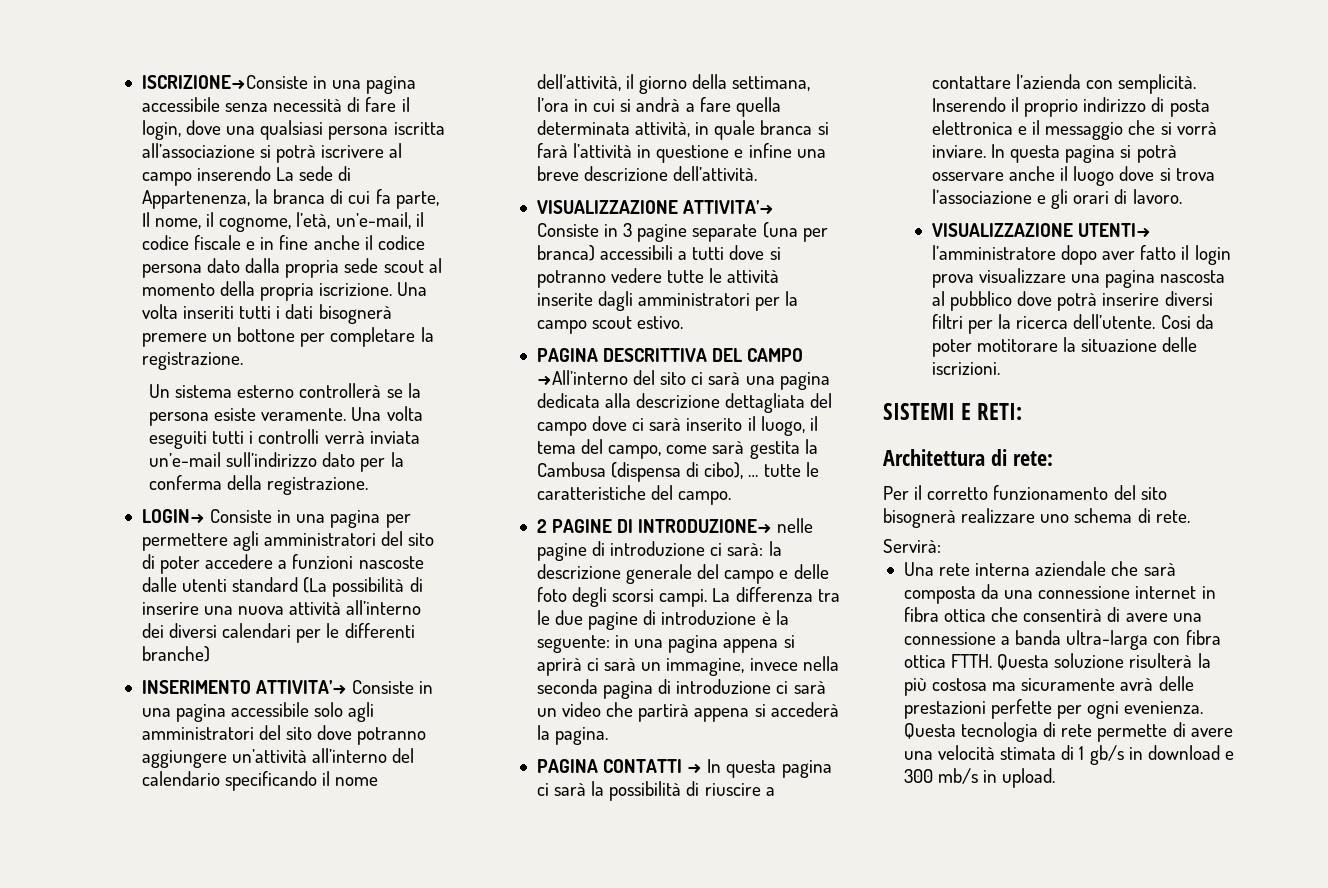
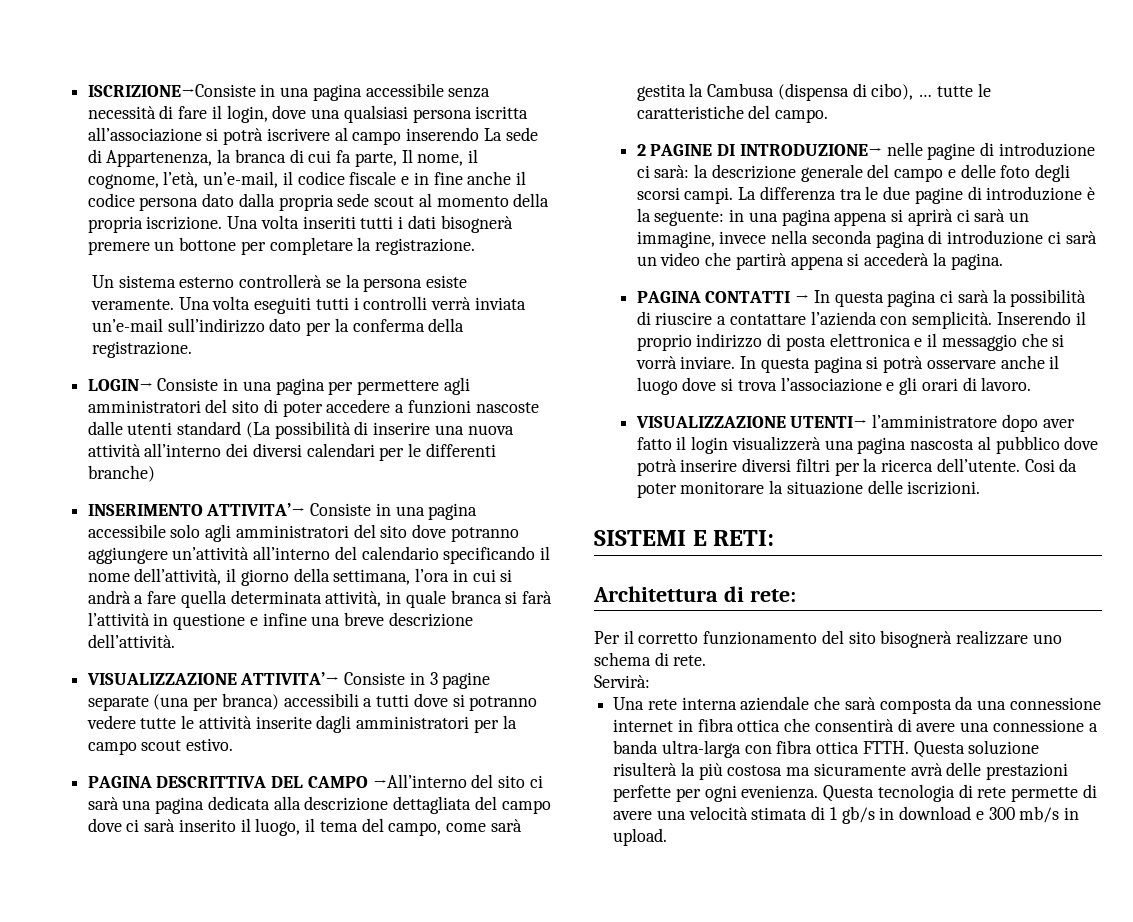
[931,268,1067,288] prova visualizzare -> [731,436,821,451] visualizzerà
[977,339,1059,352] motitorare -> [680,481,765,494] monitorare

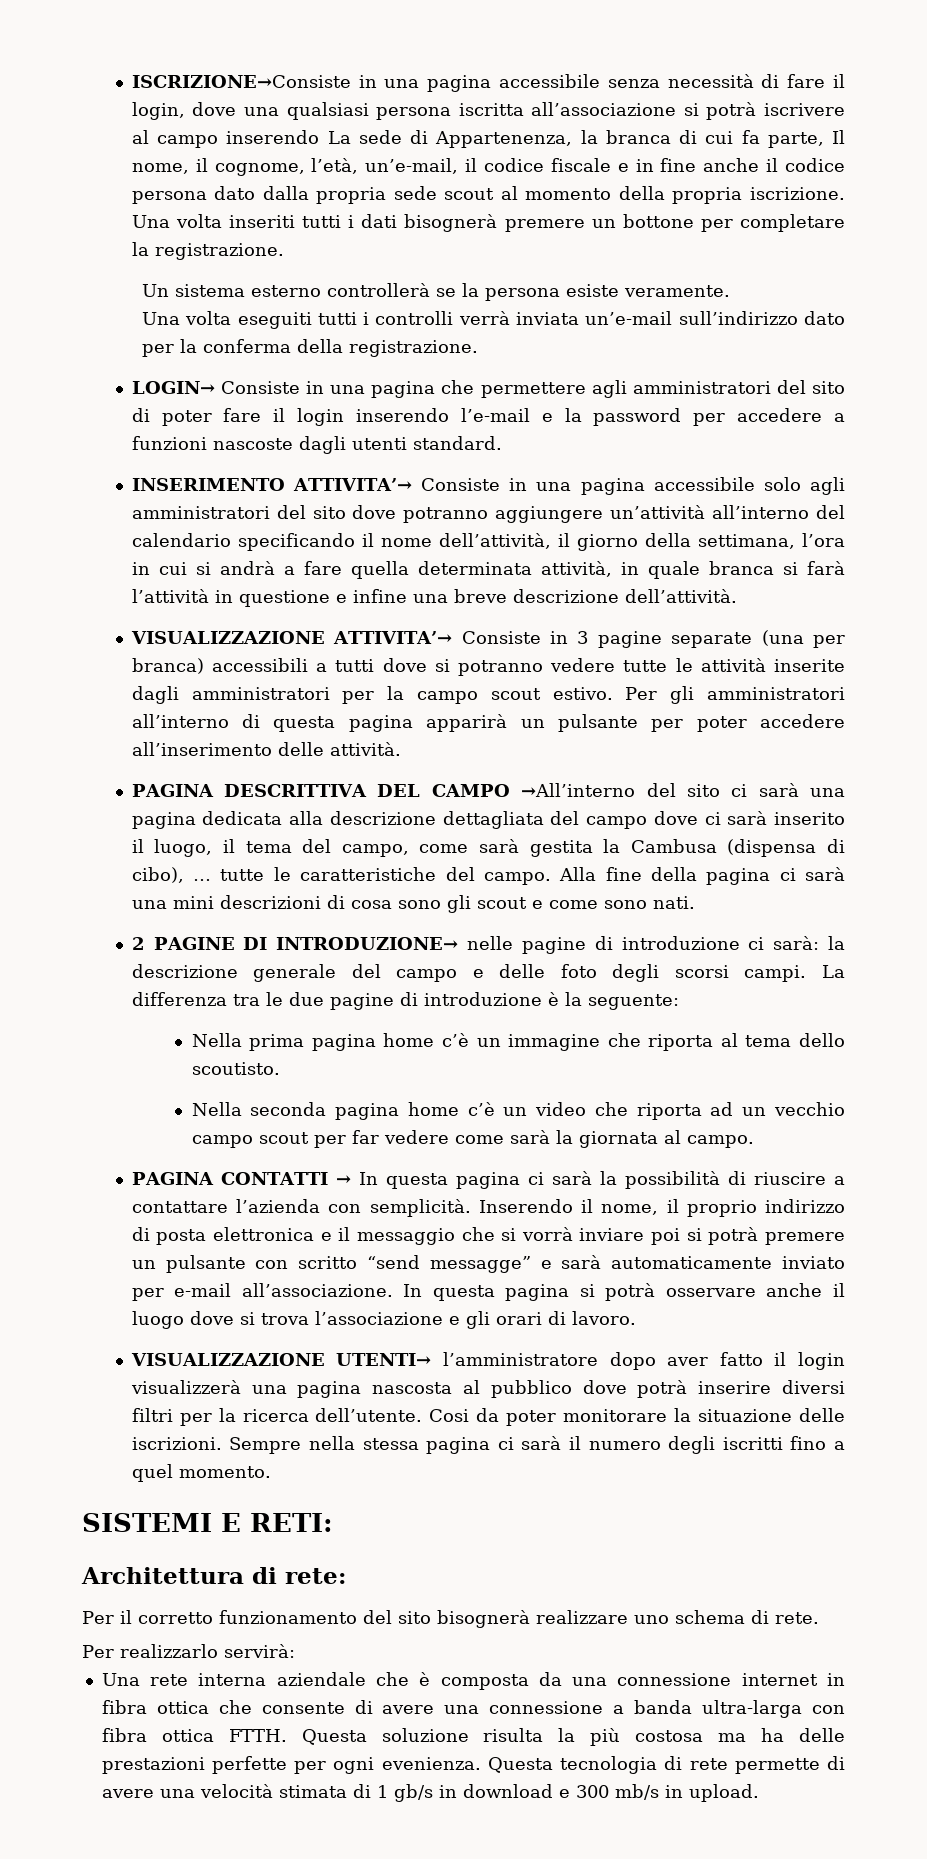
(175, 304) none -> (730, 291) //
[328,381,354,395] per -> [441,380,475,394] che
[326,399,539,414] [87,421,514,439] [87,443,496,461] [87,465,155,482] accedere a funzioni nascoste dalle utenti standard (La possibilità di inserire una nuova attività all’interno dei diversi calendari per le differenti branche) -> [223,408,845,426] [131,436,502,454] fare il login inserendo l’e-mail e la password per accedere a funzioni nascoste dagli utenti standard.
(234, 744) none -> [625,686,845,704] [131,714,845,732] [131,742,401,756] Per gli amministratori all’interno di questa pagina apparirà un pulsante per poter accedere all’inserimento delle attività.
(829, 116) none -> [559,867,846,885] [131,895,695,913] Alla fine della pagina ci sarà una mini descrizioni di cosa sono gli scout e come sono nati.
[729,209,1030,226] [636,230,1097,248] [636,252,1003,270] in una pagina appena si aprirà ci sarà un immagine, invece nella seconda pagina di introduzione ci sarà un video che partirà appena si accederà la pagina. -> [191,1033,845,1051] [191,1062,280,1075] [191,1102,846,1120] [191,1130,754,1148] // Nella prima pagina home c’è un immagine che riporta al tema dello scoutisto. // Nella seconda pagina home c’è un video che riporta ad un vecchio campo scout per far vedere come sarà la giornata al campo.
(1086, 318) none -> [601,1199,679,1215] nome, il
[680,356,736,369] inviare. -> [579,1227,845,1245] [131,1255,845,1273] [131,1283,393,1301] inviare poi si potrà premere un pulsante con scritto “send messagge” e sarà automaticamente inviato per e-mail all’associazione.
(981, 488) none -> [229,1436,845,1454] [131,1464,271,1482] Sempre nella stessa pagina ci sarà il numero degli iscritti fino a quel momento.
[594,675,650,688] Servirà: -> [82,1644,295,1658] Per realizzarlo servirà:
[844,697,876,710] sarà -> [419,1672,431,1686] è
[814,719,894,732] consentirà -> [261,1702,345,1714] consente
[613,762,678,776] risulterà -> [483,1728,544,1742] risulta
[813,763,943,776] sicuramente avrà -> [761,1728,785,1742] ha

